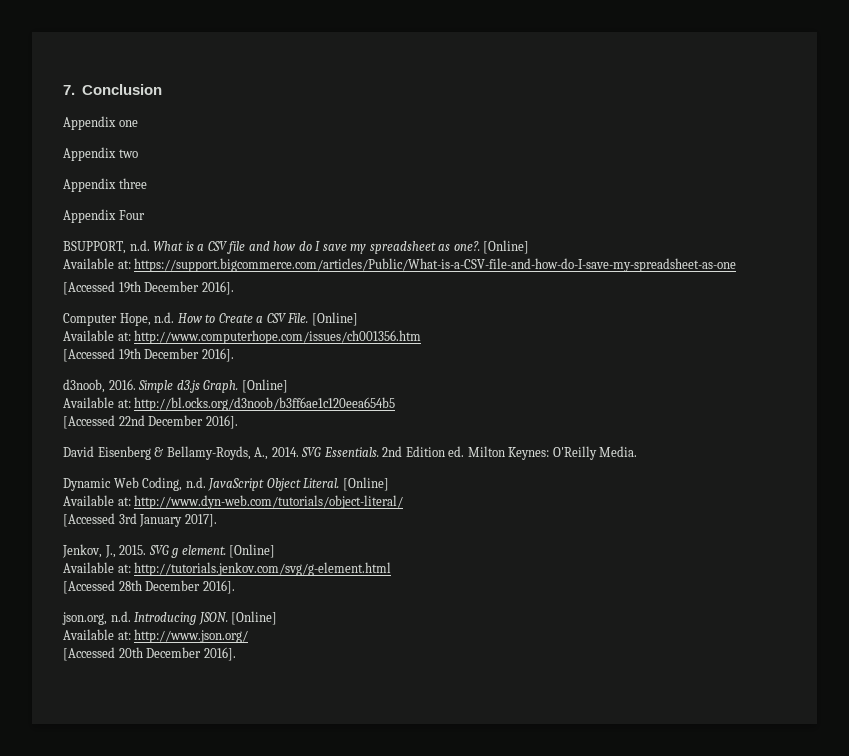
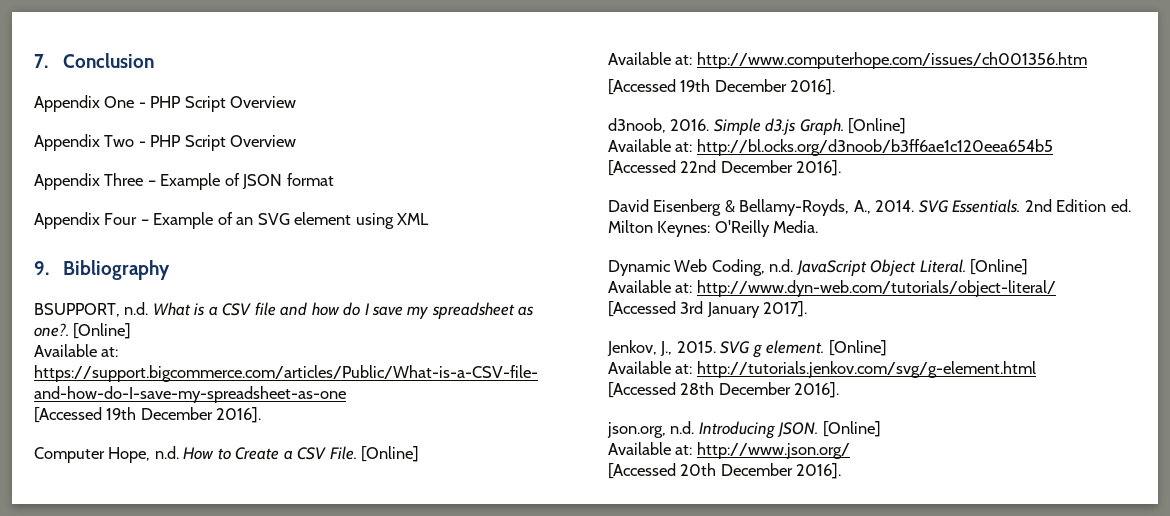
[118,120,138,127] [63,147,138,161] [63,178,147,192] [63,209,145,223] one // Appendix two // Appendix three // Appendix Four -> [104,96,297,112] [34,134,297,151] [34,173,334,190] [34,212,430,229] [34,260,171,280] One - PHP Script Overview // Appendix Two - PHP Script Overview // Appendix Three – Example of JSON format // Appendix Four – Example of an SVG element using XML // 9. Bibliography

